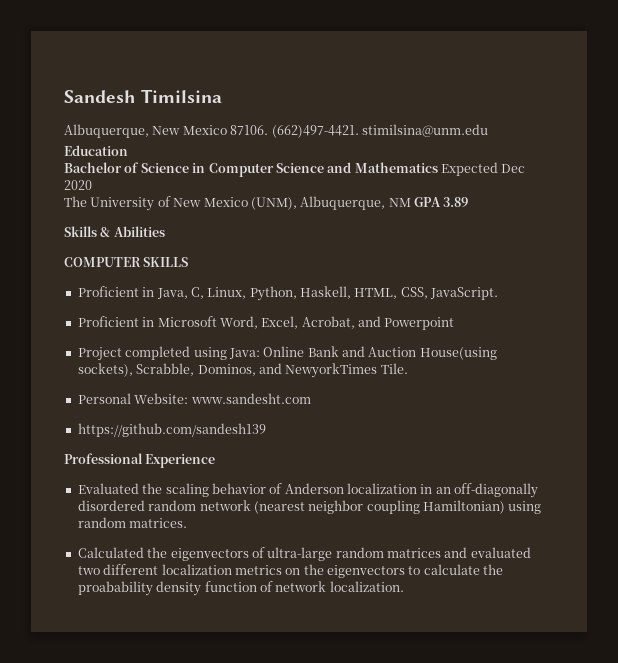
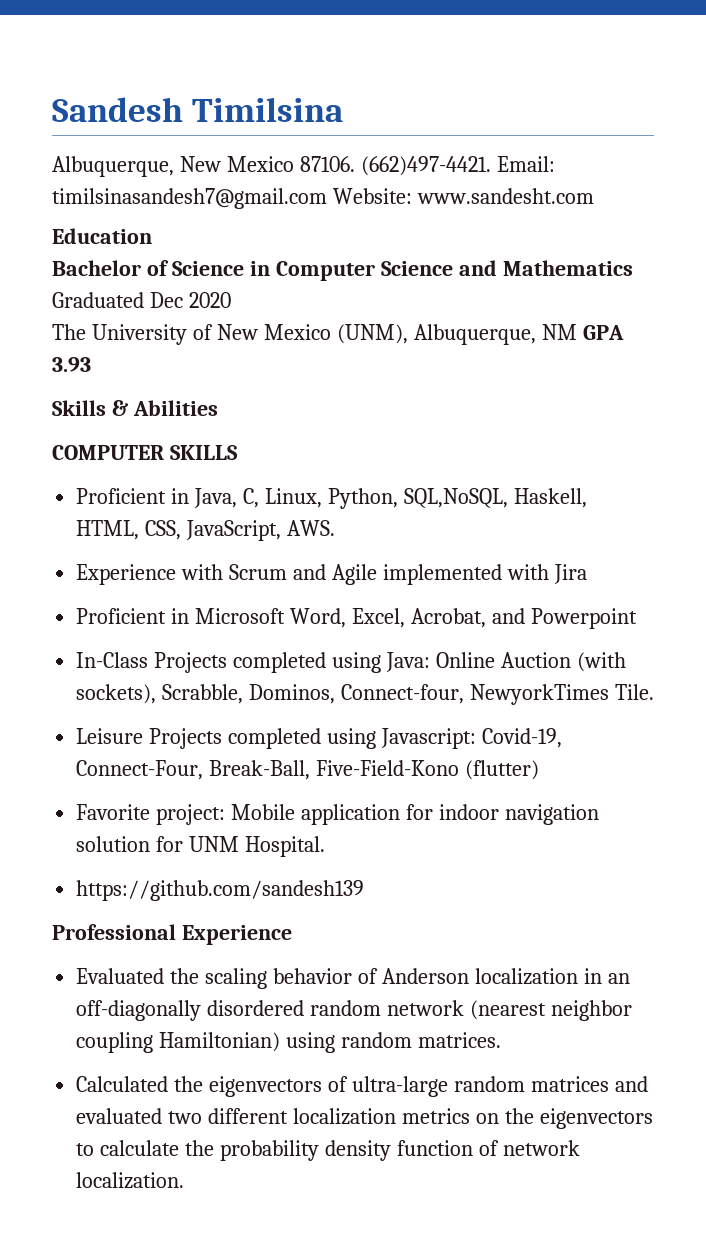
[361,124,488,137] stimilsina@unm.edu -> [496,156,555,172] [52,188,594,209] Email: timilsinasandesh7@gmail.com Website: www.sandesht.com
[441,162,498,176] Expected -> [52,292,144,308] Graduated
[443,197,469,207] 3.89 -> [52,357,91,372] 3.93
(297, 293) none -> [403,488,508,508] SQL,NoSQL,
[430,287,499,300] JavaScript. -> [186,520,336,541] [76,564,587,585] JavaScript, AWS. // Experience with Scrum and Agile implemented with Jira
[77,347,122,361] Project -> [76,652,228,673] In-Class Projects
[307,346,497,360] Bank and Auction House(using -> [500,652,626,672] Auction (with
[258,363,282,374] and -> [341,684,465,704] Connect-four,
[77,393,311,404] Personal Website: www.sandesht.com -> [76,728,562,749] [76,760,540,780] [76,804,599,825] [76,836,326,857] Leisure Projects completed using Javascript: Covid-19, Connect-Four, Break-Ball, Five-Field-Kono (flutter) // Favorite project: Mobile application for indoor navigation solution for UNM Hospital.
[77,581,153,596] proabability -> [220,1140,320,1161] probability

